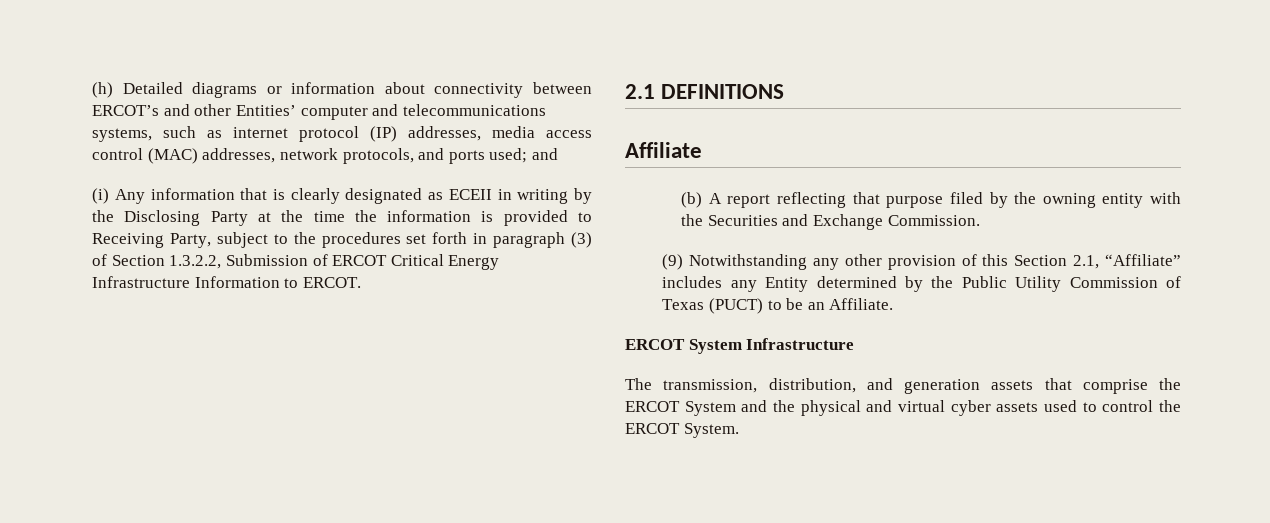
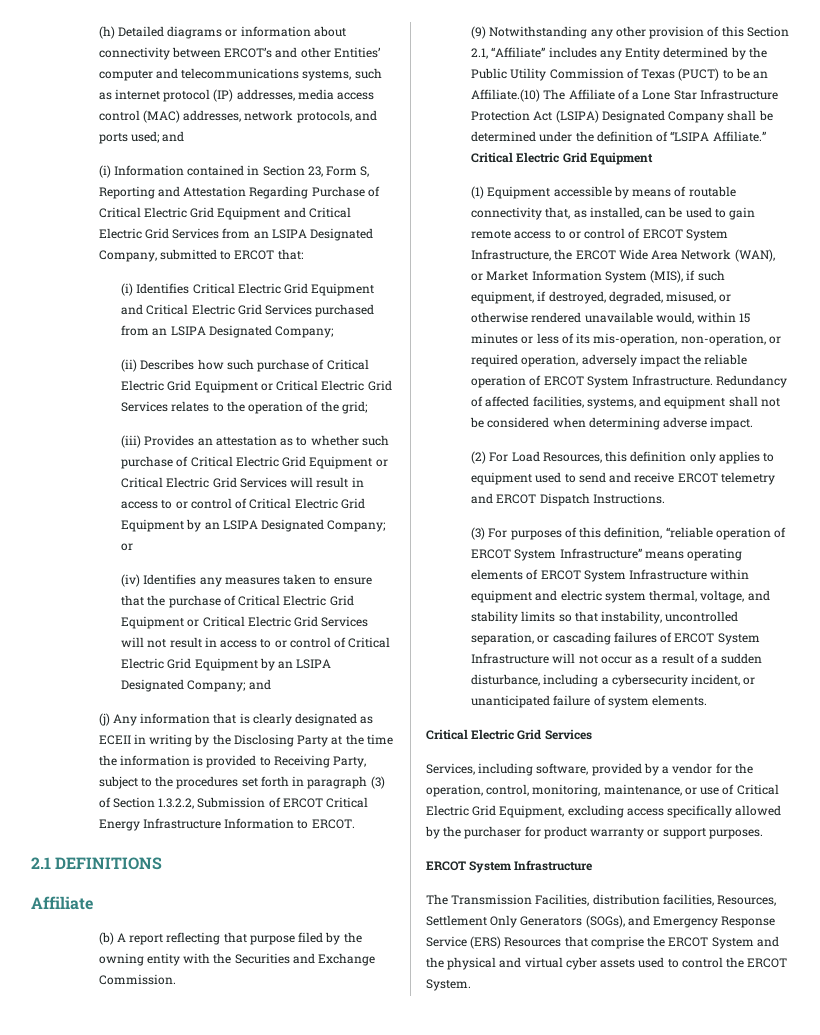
(110, 196) none -> [113,165,370,177] [98,186,380,199] [98,207,351,220] [98,228,374,241] [98,249,303,262] [121,283,375,296] [121,304,375,317] [121,325,335,338] [121,359,369,372] [121,380,392,393] [121,401,368,414] [121,435,389,448] [121,456,388,469] [121,477,364,488] [121,498,365,509] [121,519,387,532] [121,543,134,551] [121,574,372,587] [121,595,354,608] [121,616,369,629] [121,637,391,648] [121,658,332,671] [121,679,271,692] [98,713,110,726] Information contained in Section 23, Form S, Reporting and Attestation Regarding Purchase of Critical Electric Grid Equipment and Critical Electric Grid Services from an LSIPA Designated Company, submitted to ERCOT that: // (i) Identifies Critical Electric Grid Equipment and Critical Electric Grid Services purchased from an LSIPA Designated Company; // (ii) Describes how such purchase of Critical Electric Grid Equipment or Critical Electric Grid Services relates to the operation of the grid; // (iii) Provides an attestation as to whether such purchase of Critical Electric Grid Equipment or Critical Electric Grid Services will result in access to or control of Critical Electric Grid Equipment by an LSIPA Designated Company; or // (iv) Identifies any measures taken to ensure that the purchase of Critical Electric Grid Equipment or Critical Electric Grid Services will not result in access to or control of Critical Electric Grid Equipment by an LSIPA Designated Company; and // (j)
[829,298,894,310] [625,338,855,354] [625,378,1034,394] Affiliate. // ERCOT System Infrastructure // The transmission, distribution, and generation assets -> [471,89,778,102] [471,110,773,123] [471,131,766,142] [471,152,653,165] [471,186,736,199] [471,207,756,220] [471,228,728,241] [471,249,775,262] [471,270,725,283] [471,291,732,304] [471,312,751,324] [471,333,781,346] [471,354,748,367] [471,375,788,388] [471,396,780,409] [470,417,754,430] [471,451,775,464] [471,472,775,485] [471,493,665,506] [471,527,787,540] [471,548,743,561] [471,569,750,582] [471,590,770,603] [471,611,739,624] [471,632,760,645] [471,653,763,664] [471,674,756,687] [471,695,708,708] [426,729,592,740] [426,763,753,776] [426,784,779,797] [426,805,782,818] [425,826,763,839] [426,860,593,873] [426,894,777,906] [426,915,776,928] [426,936,562,949] Affiliate.(10) The Affiliate of a Lone Star Infrastructure Protection Act (LSIPA) Designated Company shall be determined under the definition of “LSIPA Affiliate.” Critical Electric Grid Equipment // (1) Equipment accessible by means of routable connectivity that, as installed, can be used to gain remote access to or control of ERCOT System Infrastructure, the ERCOT Wide Area Network (WAN), or Market Information System (MIS), if such equipment, if destroyed, degraded, misused, or otherwise rendered unavailable would, within 15 minutes or less of its mis-operation, non-operation, or required operation, adversely impact the reliable operation of ERCOT System Infrastructure. Redundancy of affected facilities, systems, and equipment shall not be considered when determining adverse impact. // (2) For Load Resources, this definition only applies to equipment used to send and receive ERCOT telemetry and ERCOT Dispatch Instructions. // (3) For purposes of this definition, “reliable operation of ERCOT System Infrastructure” means operating elements of ERCOT System Infrastructure within equipment and electric system thermal, voltage, and stability limits so that instability, uncontrolled separation, or cascading failures of ERCOT System Infrastructure will not occur as a result of a sudden disturbance, including a cybersecurity incident, or unanticipated failure of system elements. // Critical Electric Grid Services // Services, including software, provided by a vendor for the operation, control, monitoring, maintenance, or use of Critical Electric Grid Equipment, excluding access specifically allowed by the purchaser for product warranty or support purposes. // ERCOT System Infrastructure // The Transmission Facilities, distribution facilities, Resources, Settlement Only Generators (SOGs), and Emergency Response Service (ERS) Resources

